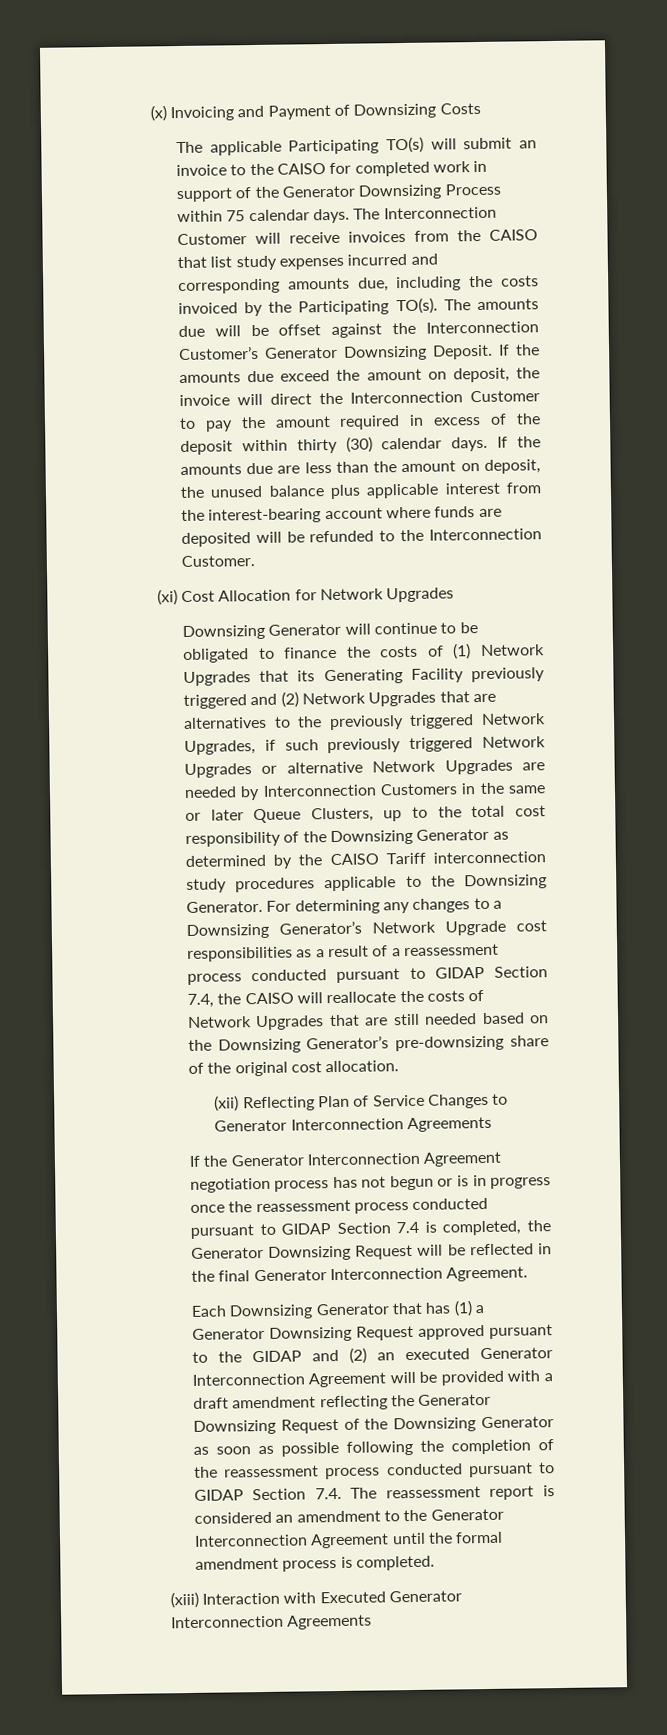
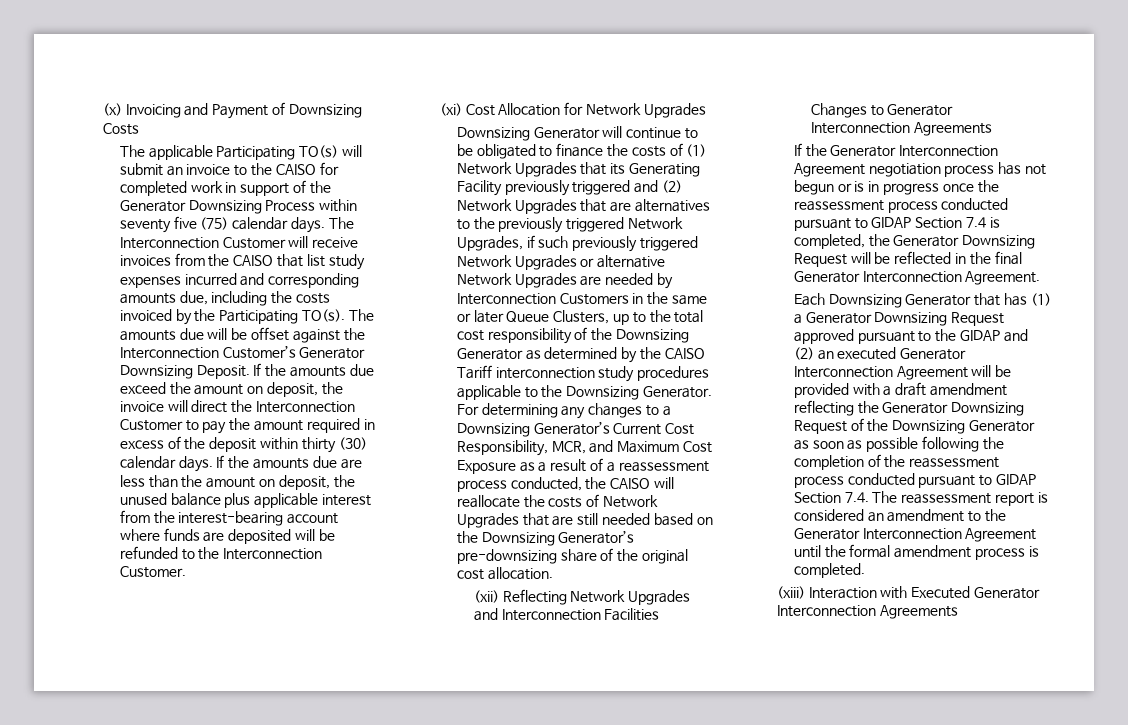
[226,210,246,222] 75 -> [119,216,229,233] seventy five (75)
[371,920,547,936] [186,946,293,962] Network Upgrade cost responsibilities -> [613,423,695,435] [456,440,712,456] [456,460,516,474] Current Cost Responsibility, MCR, and Maximum Cost Exposure
[251,966,548,983] [186,993,214,1008] conducted pursuant to GIDAP Section 7.4, -> [510,477,582,491] conducted,
[317,1094,425,1108] Plan of Service -> [570,590,691,605] [473,608,660,621] Network Upgrades and Interconnection Facilities

